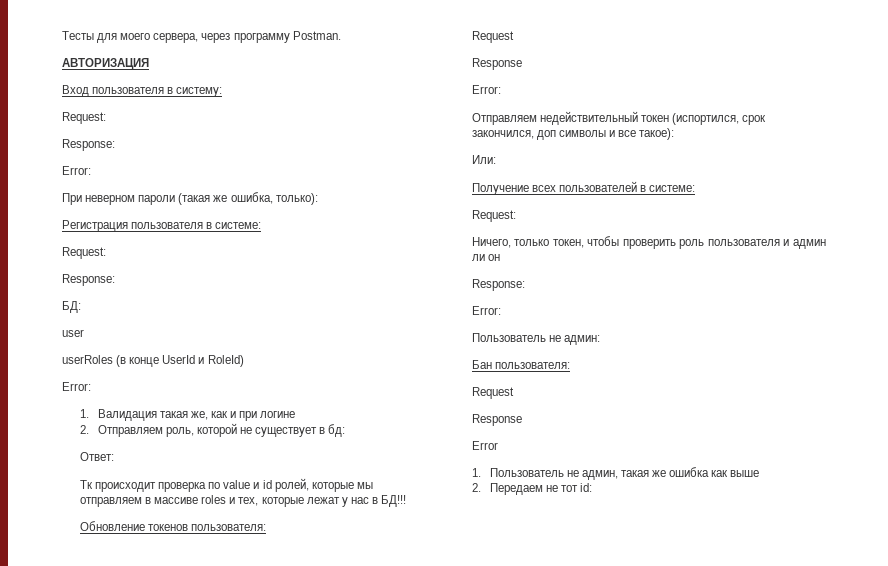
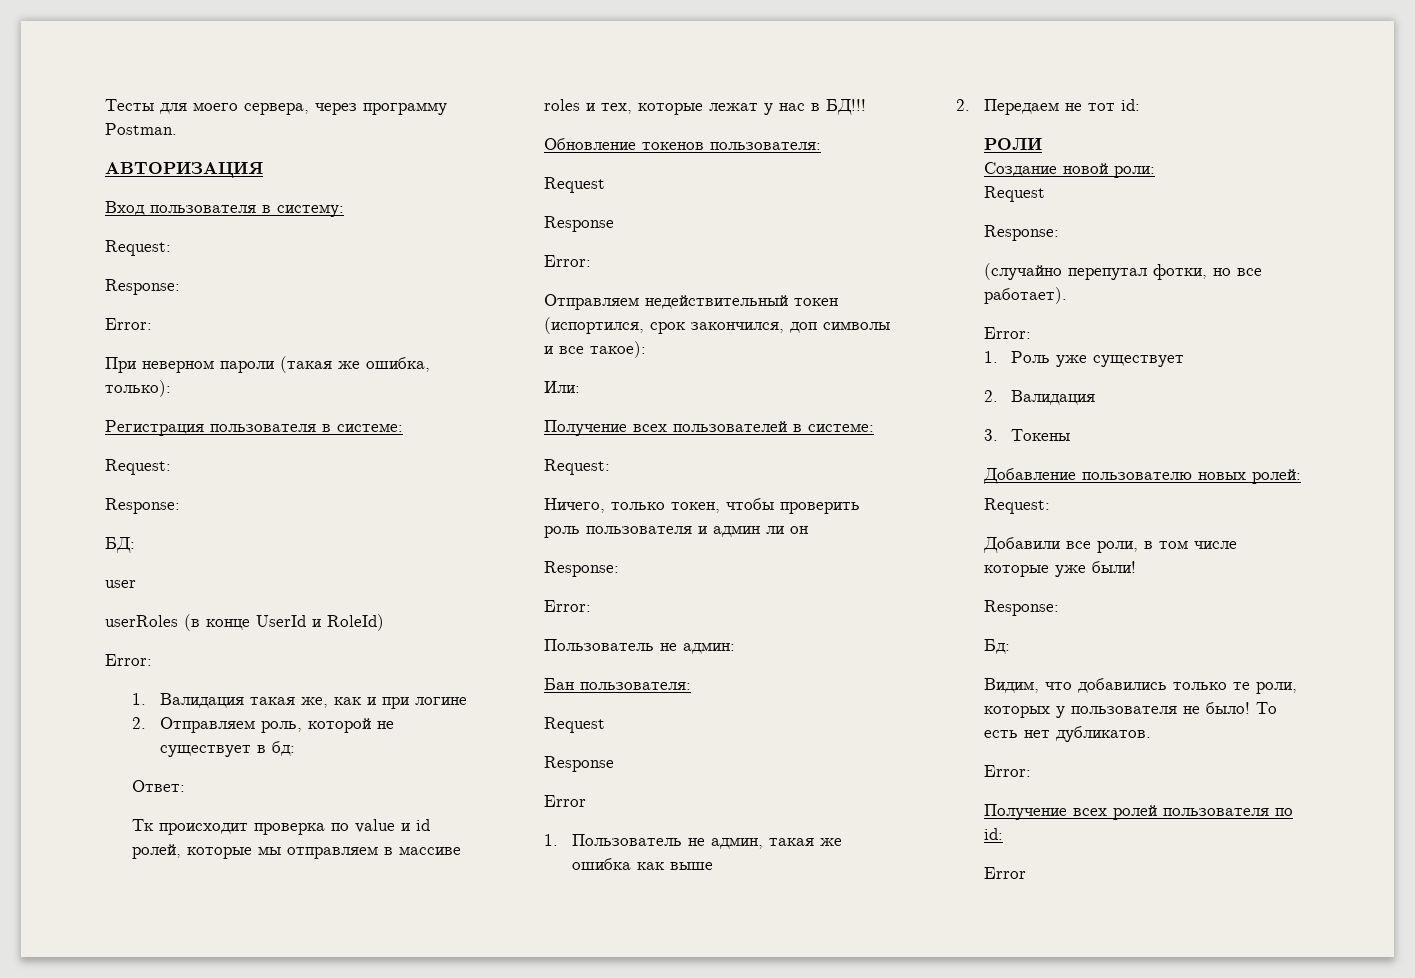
(593, 487) none -> [983,137,1042,151] [983,162,1155,178] [983,186,1045,202] [983,225,1059,241] [983,263,1262,280] [983,287,1067,304] [983,327,1031,339] [983,351,1185,367] [983,390,1096,405] [983,429,1071,441] [982,468,1301,484] [983,498,1050,514] [982,537,1237,553] [983,561,1136,577] [983,600,1059,616] [983,639,1010,654] [983,678,1297,694] [983,702,1277,718] [983,726,1151,742] [983,765,1031,777] [983,804,1293,820] [983,828,1003,840] [983,867,1026,879] // РОЛИ // Создание новой роли: // Request // Response: // (случайно перепутал фотки, но все работает). // Error: // 1. Роль уже существует // 2. Валидация // 3. Токены // Добавление пользователю новых ролей: // Request: // Добавили все роли, в том числе которые уже были! // Response: // Бд: // Видим, что добавились только те роли, которых у пользователя не было! То есть нет дубликатов. // Error: // Получение всех ролей пользователя по id: // Error

